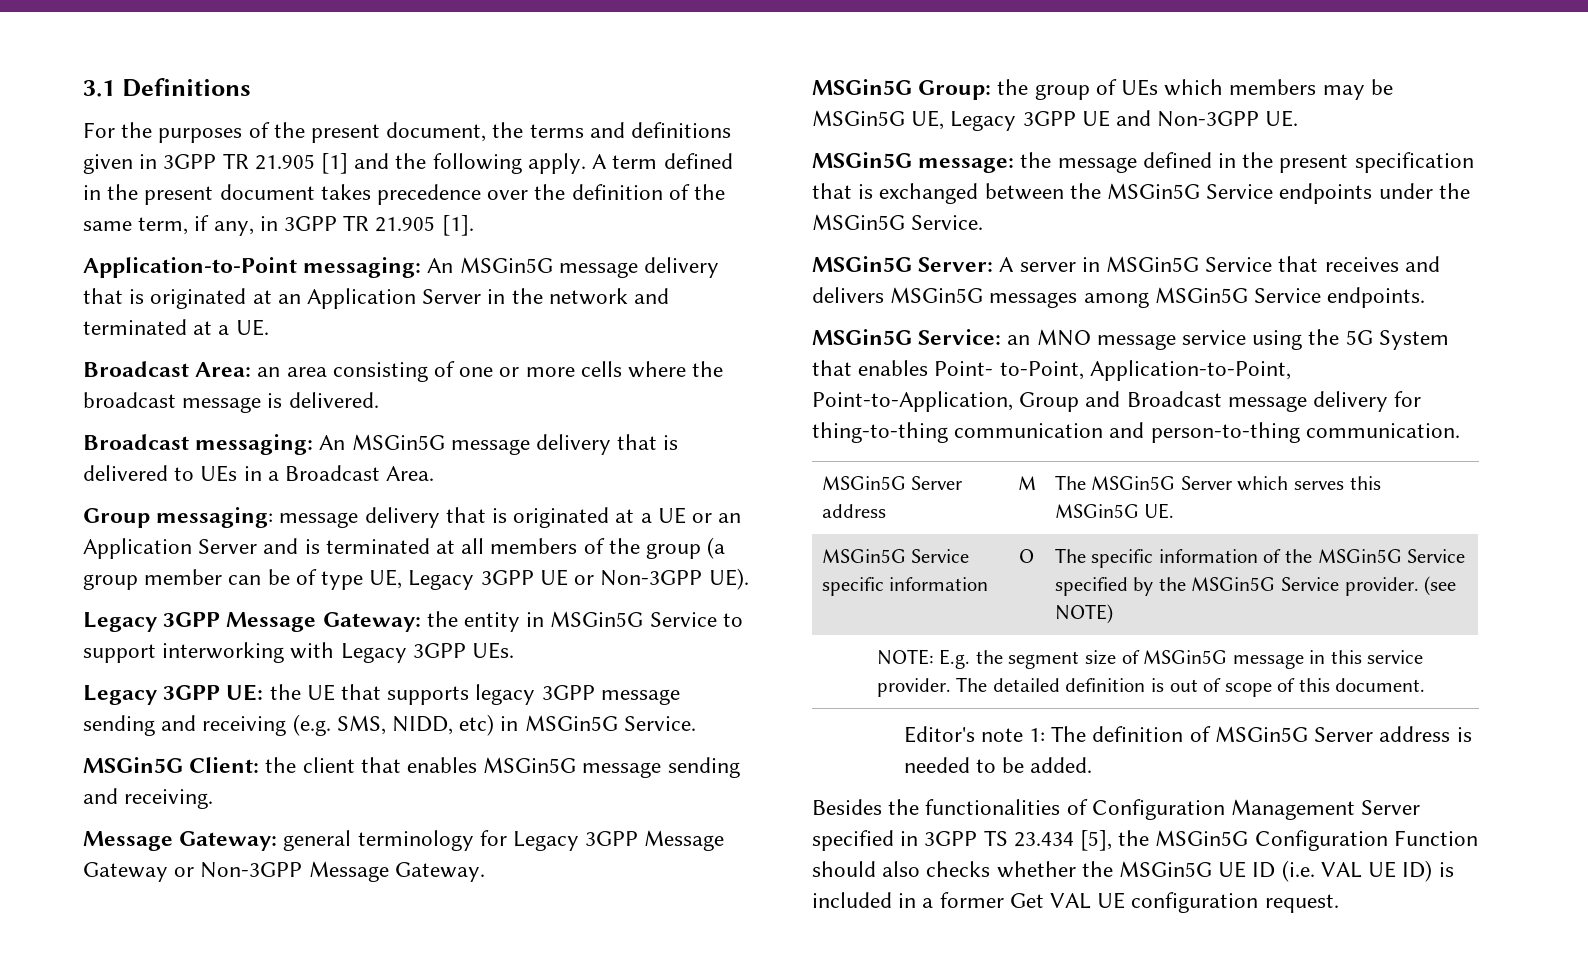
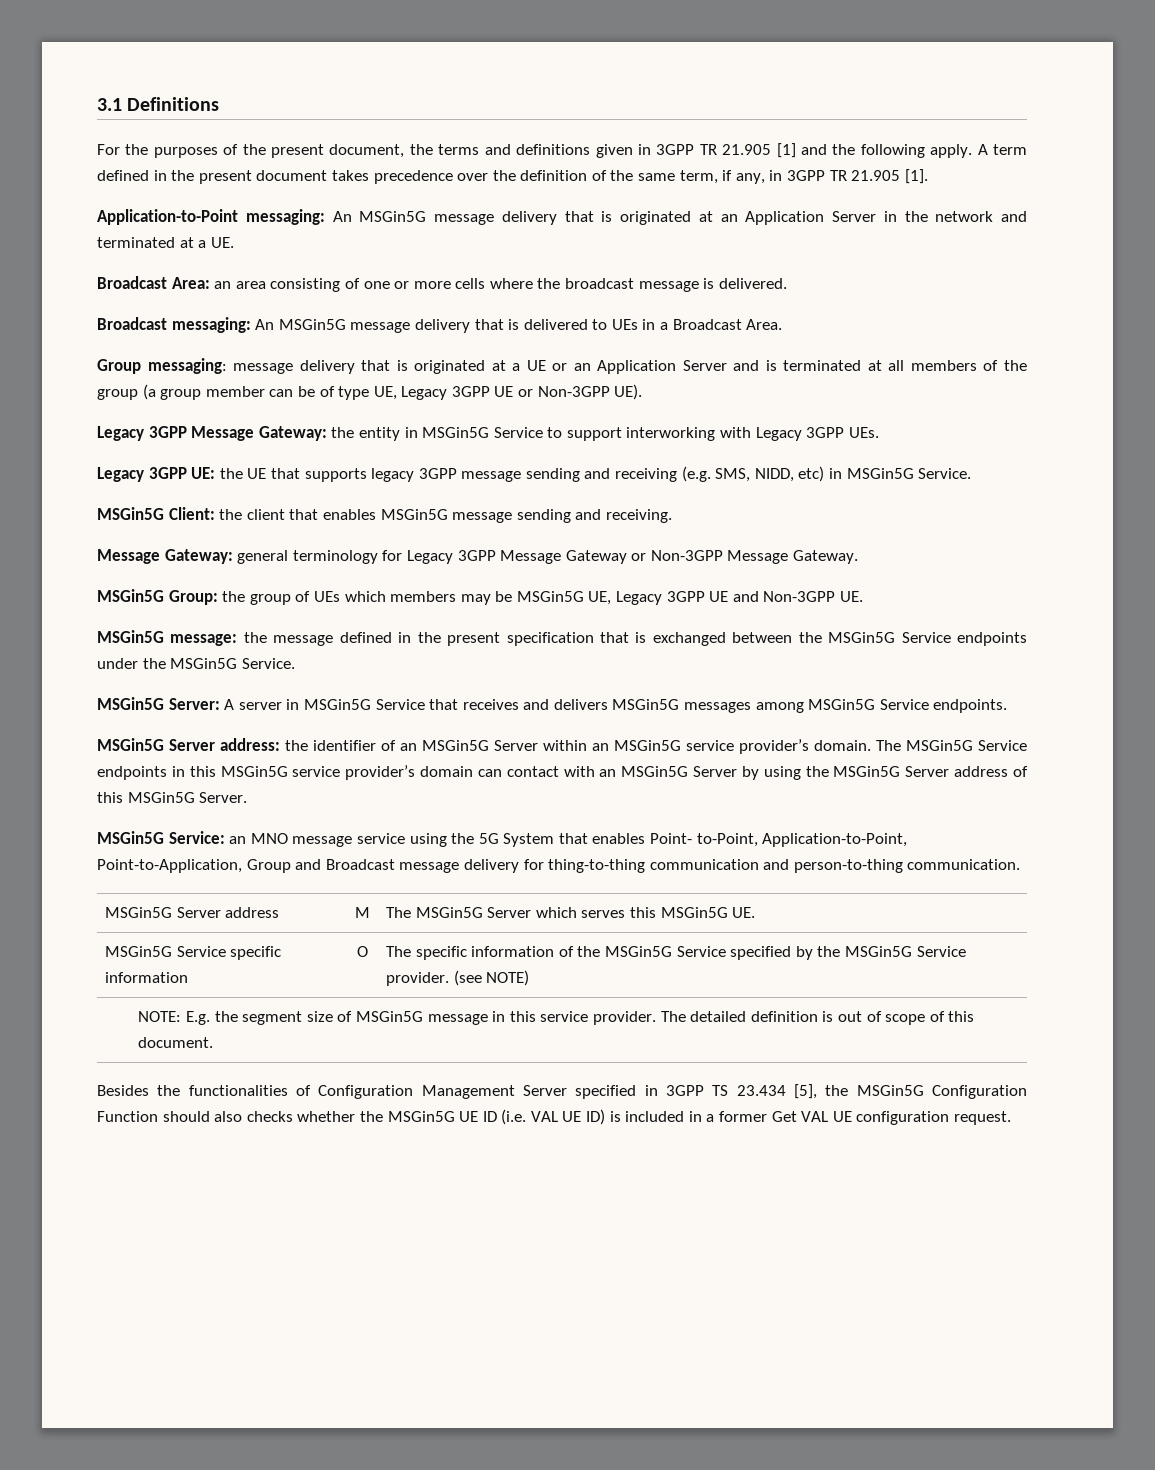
(1426, 297) none -> [97,738,1027,754] [97,765,1029,780] [97,792,248,803] // MSGin5G Server address: the identifier of an MSGin5G Server within an MSGin5G service provider’s domain. The MSGin5G Service endpoints in this MSGin5G service provider’s domain can contact with an MSGin5G Server by using the MSGin5G Server address of this MSGin5G Server.
[903,726,1472,743] [903,757,1093,773] // Editor's note 1: The definition of MSGin5G Server address is needed to be added. -> (214, 1042) none

